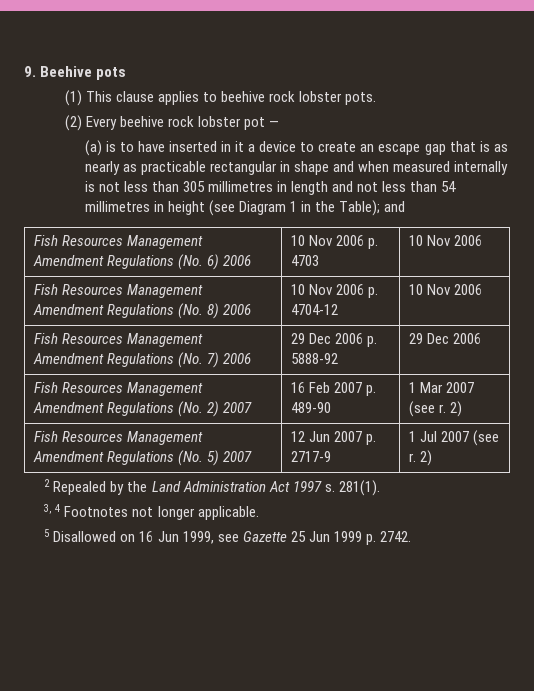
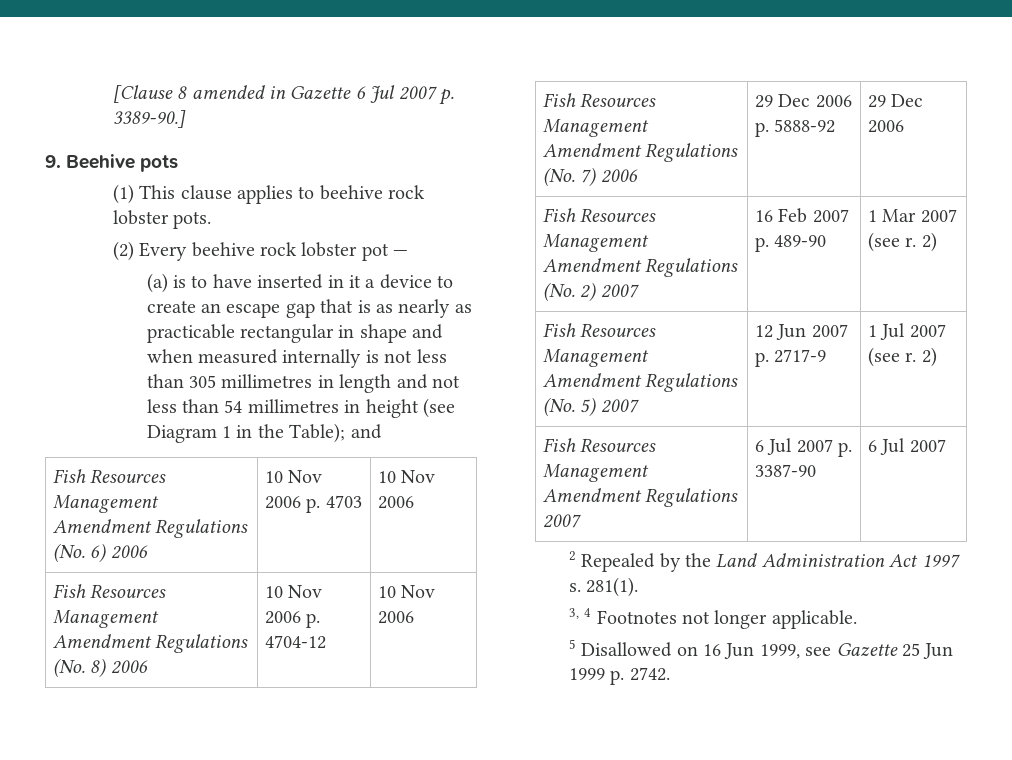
(24, 71) none -> [112,85,454,105] [112,110,186,128] [Clause 8 amended in Gazette 6 Jul 2007 p. 3389-90.] //
(432, 458) none -> [543,438,657,452] [543,464,650,482] [543,488,739,507] [543,514,582,528] [755,438,853,457] [755,464,817,477] [868,438,946,455] // Fish Resources Management Amendment Regulations 2007 | 6 Jul 2007 p. 3387-90 | 6 Jul 2007

